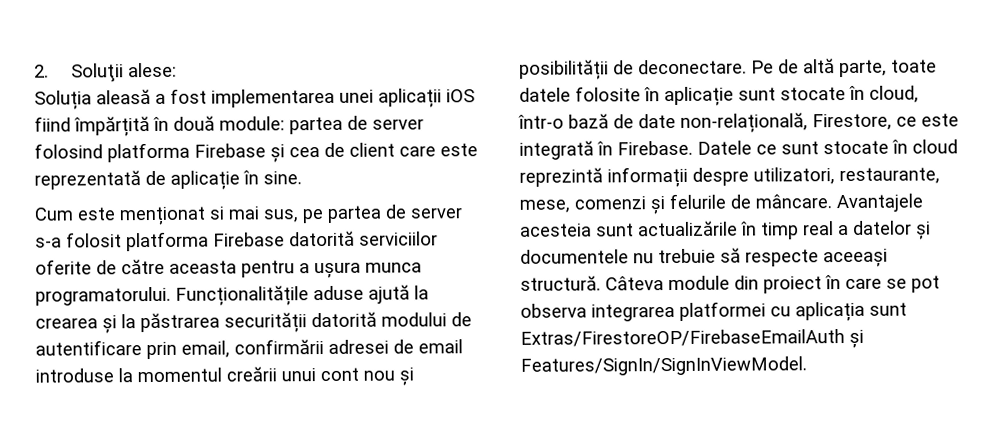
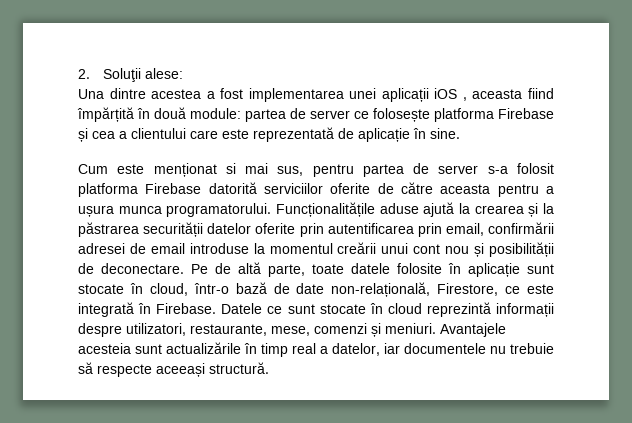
[34,89,151,110] Soluția aleasă -> [78,88,202,99] Una dintre acestea
(475, 96) none -> [462,89,523,101] , aceasta
[34,143,103,159] folosind -> [354,108,430,122] ce folosește
[324,142,395,158] de client -> [119,128,186,139] a clientului
[302,209,324,224] pe -> [312,164,354,177] pentru
[311,311,472,328] [35,340,142,356] datorită modului de autentificare -> [207,223,414,237] datelor oferite prin autentificarea
[669,193,832,210] felurile de mâncare. -> [385,323,436,334] meniuri.
[853,220,931,240] datelor și -> [332,343,400,356] datelor, iar
[605,275,940,294] [520,301,907,322] [520,329,864,348] [520,356,807,376] Câteva module din proiect în care se pot observa integrarea platformei cu aplicația sunt Extras/FirestoreOP/FirebaseEmailAuth și Features/SignIn/SignInViewModel. -> (269, 368) none

